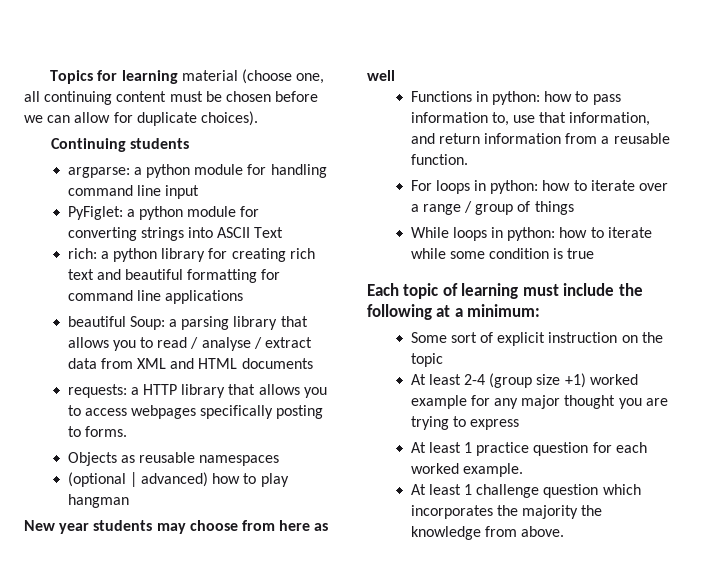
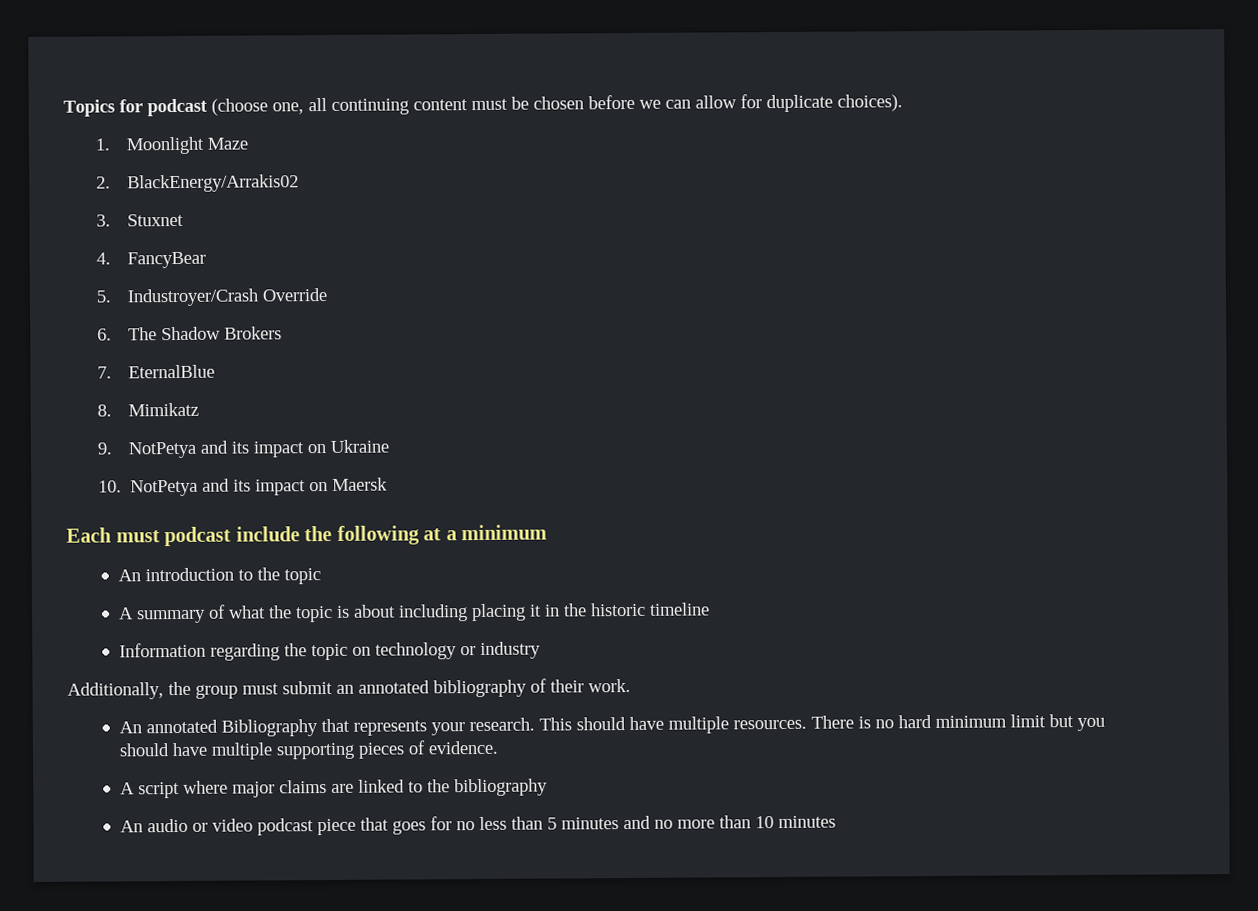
[121,70,238,84] learning material -> [147,98,208,117] podcast
[50,138,189,152] [67,164,327,178] [67,185,200,199] [67,206,260,220] [67,227,284,241] [67,248,315,262] [67,269,281,283] [67,290,244,304] [67,316,308,330] [67,337,313,351] [67,358,313,369] [67,384,327,398] [67,405,324,419] [67,426,127,437] [67,452,280,466] [67,472,289,487] [67,494,129,508] [24,520,329,534] [367,70,395,81] [410,91,621,105] [410,112,651,126] [410,133,670,144] [410,154,468,165] [410,180,669,194] [410,201,574,215] [410,227,652,241] [410,248,595,259] [367,283,559,299] Continuing students // argparse: a python module for handling command line input // PyFiglet: a python module for converting strings into ASCII Text // rich: a python library for creating rich text and beautiful formatting for command line applications // beautiful Soup: a parsing library that allows you to read / analyse / extract data from XML and HTML documents // requests: a HTTP library that allows you to access webpages specifically posting to forms. // Objects as reusable namespaces // (optional | advanced) how to play hangman // New year students may choose from here as well // Functions in python: how to pass information to, use that information, and return information from a reusable function. // For loops in python: how to iterate over a range / group of things // While loops in python: how to iterate while some condition is true // Each topic of learning must -> [94,136,249,155] [95,174,300,193] [95,213,185,227] [95,251,207,269] [95,287,328,307] [96,326,283,341] [96,364,216,379] [96,402,200,417] [96,439,390,459] [97,477,388,497] [66,526,232,547] 1. Moonlight Maze // 2. BlackEnergy/Arrakis02 // 3. Stuxnet // 4. FancyBear // 5. Industroyer/Crash Override // 6. The Shadow Brokers // 7. EternalBlue // 8. Mimikatz // 9. NotPetya and its impact on Ukraine // 10. NotPetya and its impact on Maersk // Each must podcast
[467,304,541,317] [410,332,663,346] [410,353,443,367] [410,373,638,388] [410,395,668,409] [410,416,520,430] [410,442,647,456] [410,463,523,477] [410,484,641,498] [410,505,603,519] [410,526,565,540] minimum: // Some sort of explicit instruction on the topic // At least 2-4 (group size +1) worked example for any major thought you are trying to express // At least 1 practice question for each worked example. // At least 1 challenge question which incorporates the majority the knowledge from above. -> [461,524,548,541] [117,567,321,585] [117,602,710,624] [118,641,541,661] [67,678,631,700] [118,714,1105,737] [118,740,498,760] [119,778,548,799] [119,815,836,836] minimum // An introduction to the topic // A summary of what the topic is about including placing it in the historic timeline // Information regarding the topic on technology or industry // Additionally, the group must submit an annotated bibliography of their work. // An annotated Bibliography that represents your research. This should have multiple resources. There is no hard minimum limit but you should have multiple supporting pieces of evidence. // A script where major claims are linked to the bibliography // An audio or video podcast piece that goes for no less than 5 minutes and no more than 10 minutes

